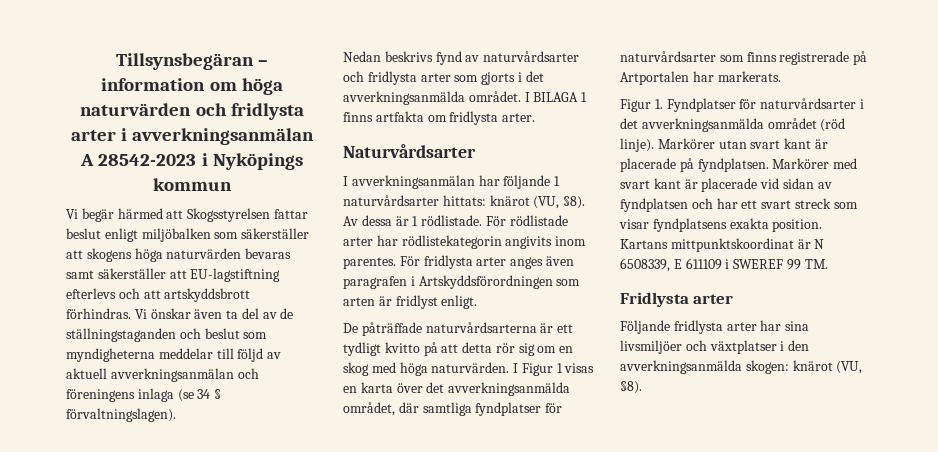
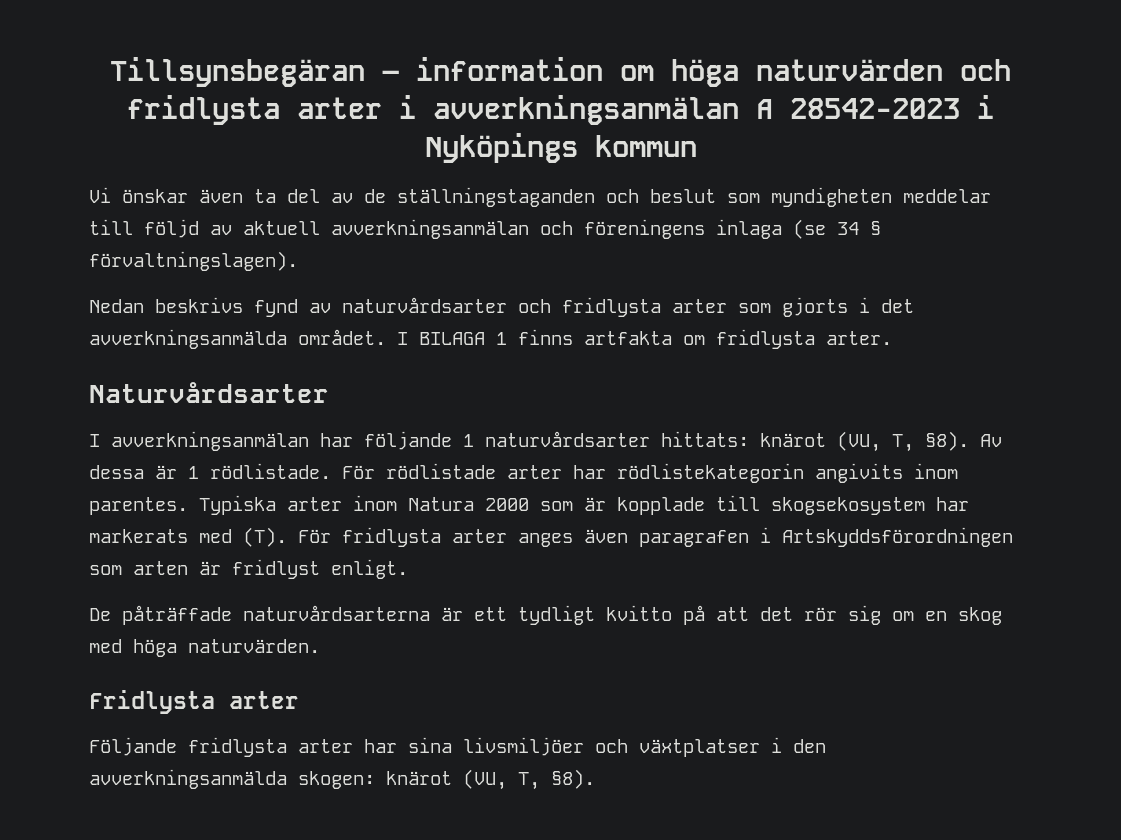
[81,208,308,222] [66,228,310,242] [66,248,292,262] [66,268,281,282] [66,288,251,302] [66,308,147,319] begär härmed att Skogsstyrelsen fattar beslut enligt miljöbalken som säkerställer att skogens höga naturvärden bevaras samt säkerställer att EU-lagstiftning efterlevs och att artskyddsbrott förhindras. Vi -> (111, 195) none
[66,348,155,362] myndigheterna -> [771,187,892,207] myndigheten
(560, 202) none -> [892,434,914,452] T,
(396, 263) none -> [199,495,969,515] [89,527,287,547] Typiska arter inom Natura 2000 som är kopplade till skogsekosystem har markerats med (T).
[462,342,493,353] detta -> [760,607,793,621] det
[513,363,595,376] [343,382,571,396] [343,402,563,416] [620,51,868,65] [620,71,781,85] [620,98,864,112] [620,118,846,132] [620,138,828,152] [620,158,858,172] [620,178,832,192] [620,198,858,212] [619,218,823,232] [620,238,825,252] [620,258,828,272] I Figur 1 visas en karta över det avverkningsanmälda området, där samtliga fyndplatser för naturvårdsarter som finns registrerade på Artportalen har markerats. // Figur 1. Fyndplatser för naturvårdsarter i det avverkningsanmälda området (röd linje). Markörer utan svart kant är placerade på fyndplatsen. Markörer med svart kant är placerade vid sidan av fyndplatsen och har ett svart streck som visar fyndplatsens exakta position. Kartans mittpunktskoordinat är N 6508339, E 611109 i SWEREF 99 TM. -> (320, 646) none
(863, 367) none -> [518,772,540,790] T,

